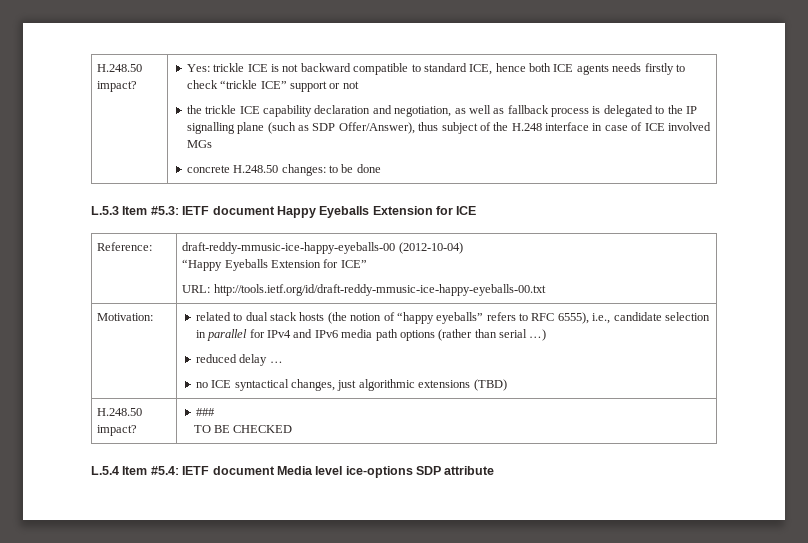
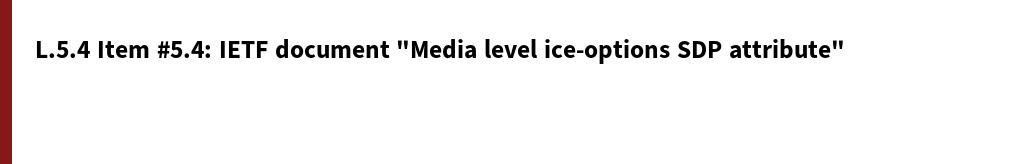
[97,64,143,72] [97,81,138,92] [186,63,685,75] [186,80,359,92] [186,105,697,117] [186,122,711,134] [186,140,212,148] [186,164,381,176] [91,206,477,218] [97,242,153,251] [182,242,463,254] [182,259,367,271] [182,284,546,296] [97,313,154,321] [195,312,710,324] [195,329,547,341] [195,354,283,366] [195,379,507,391] [97,408,143,416] [97,425,138,436] [195,408,215,416] [193,425,293,433] H.248.50 impact? | Yes: trickle ICE is not backward compatible to standard ICE, hence both ICE agents needs firstly to check “trickle ICE” support or not // the trickle ICE capability declaration and negotiation, as well as fallback process is delegated to the IP signalling plane (such as SDP Offer/Answer), thus subject of the H.248 interface in case of ICE involved MGs // concrete H.248.50 changes: to be done // L.5.3 Item #5.3: IETF document Happy Eyeballs Extension for ICE // Reference: | draft-reddy-mmusic-ice-happy-eyeballs-00 (2012-10-04) // “Happy Eyeballs Extension for ICE” // URL: http://tools.ietf.org/id/draft-reddy-mmusic-ice-happy-eyeballs-00.txt // Motivation: | related to dual stack hosts (the notion of “happy eyeballs” refers to RFC 6555), i.e., candidate selection in parallel for IPv4 and IPv6 media path options (rather than serial …) // reduced delay … // no ICE syntactical changes, just algorithmic extensions (TBD) // H.248.50 impact? | ### // TO BE CHECKED // -> (35, 49) none
[276,466,313,475] Media -> [396,39,478,59] "Media
[444,466,495,475] attribute -> [728,39,845,59] attribute"

